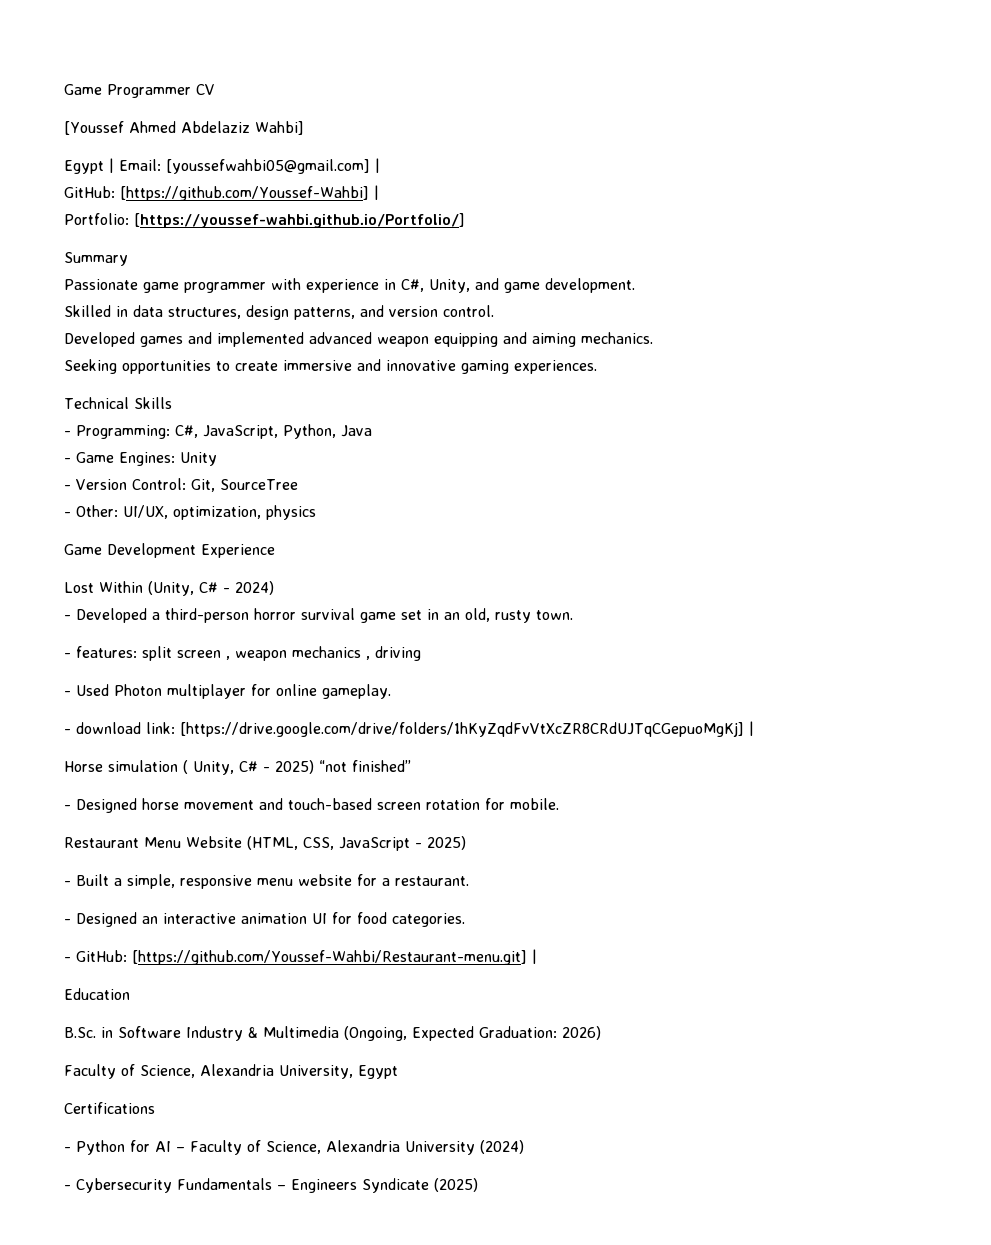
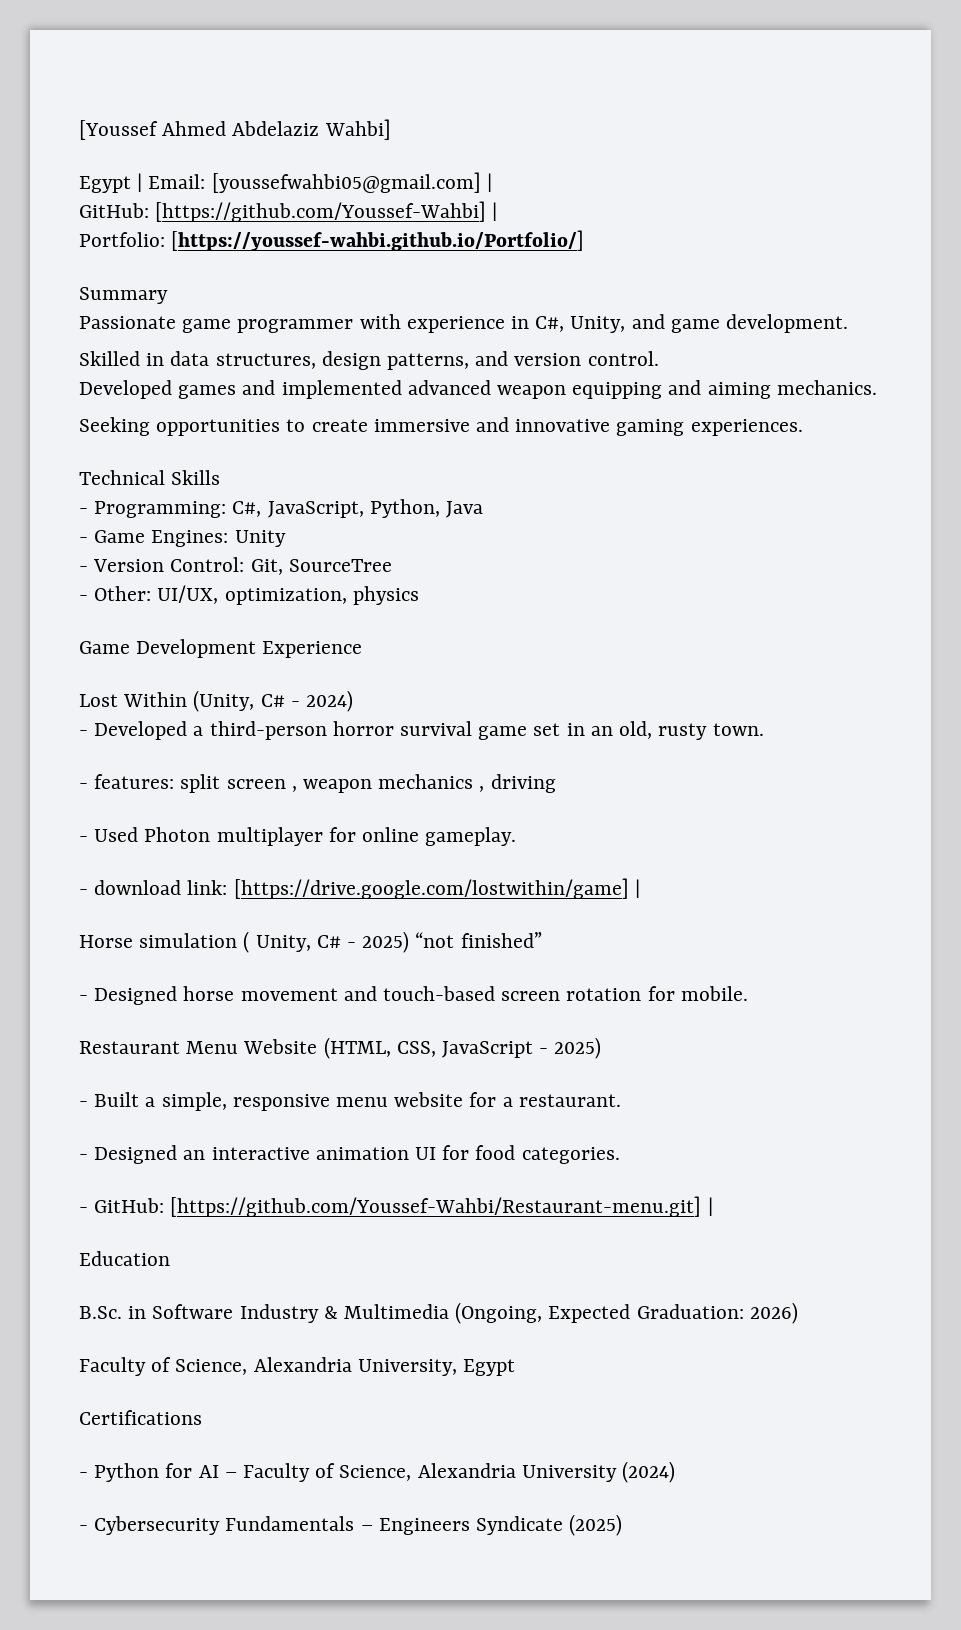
[64,84,215,98] Game Programmer CV // -> (79, 130) none
[180,722,744,737] [https://drive.google.com/drive/folders/1hKyZqdFvVtXcZR8CRdUJTqCGepuoMgKj] -> [233,878,629,899] [https://drive.google.com/lostwithin/game]

